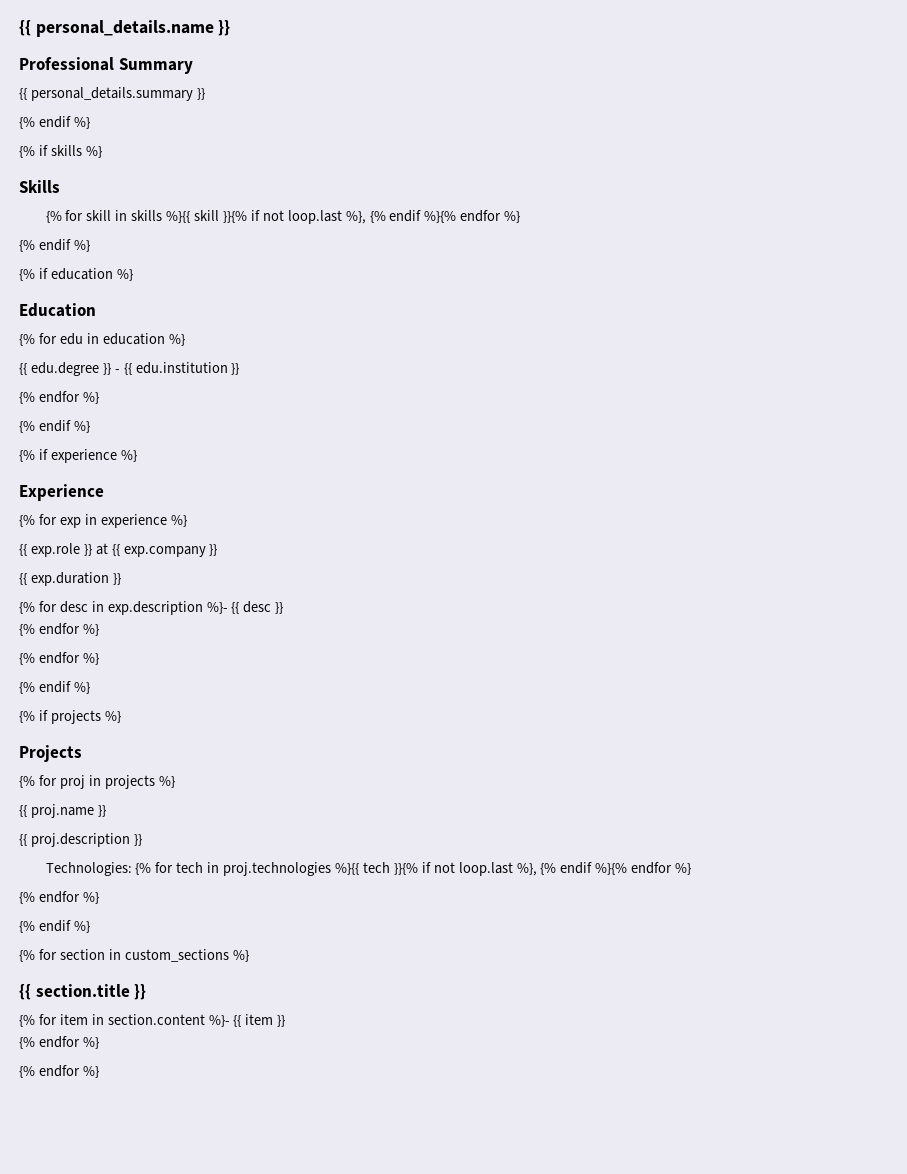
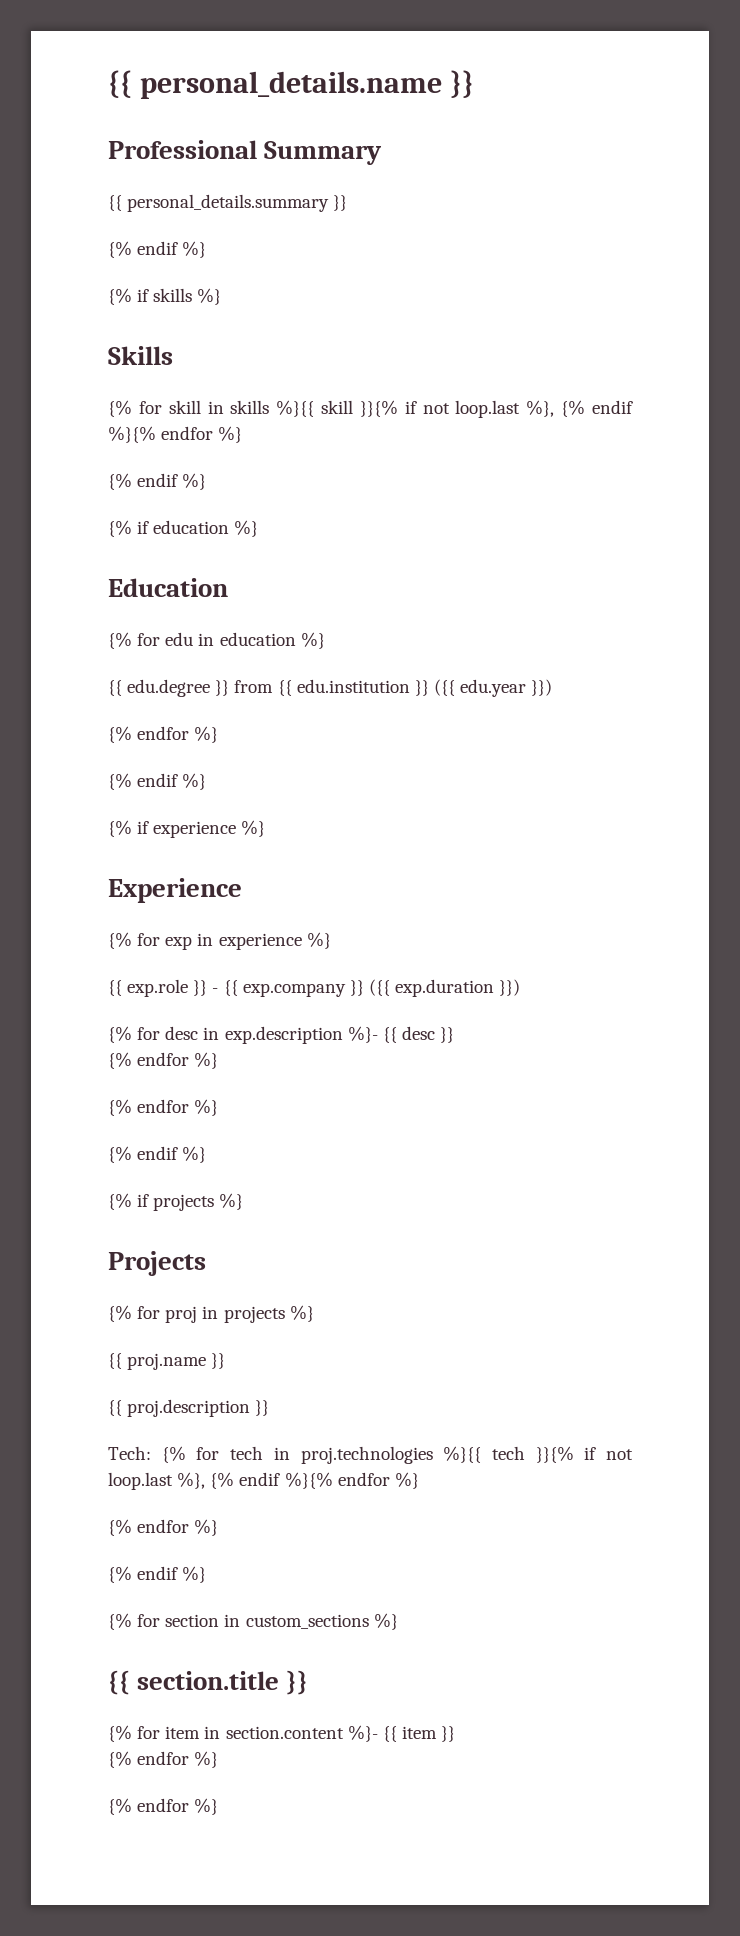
[114,369,120,373] - -> [234,680,274,693] from
(240, 369) none -> [433,679,553,697] ({{ edu.year }})
[95,543,108,555] at -> [212,988,219,993] -
[19,572,121,586] // {{ exp.duration }} -> [368,979,521,997] ({{ exp.duration }})
[45,862,132,876] Technologies: -> [108,1446,151,1460] Tech:

